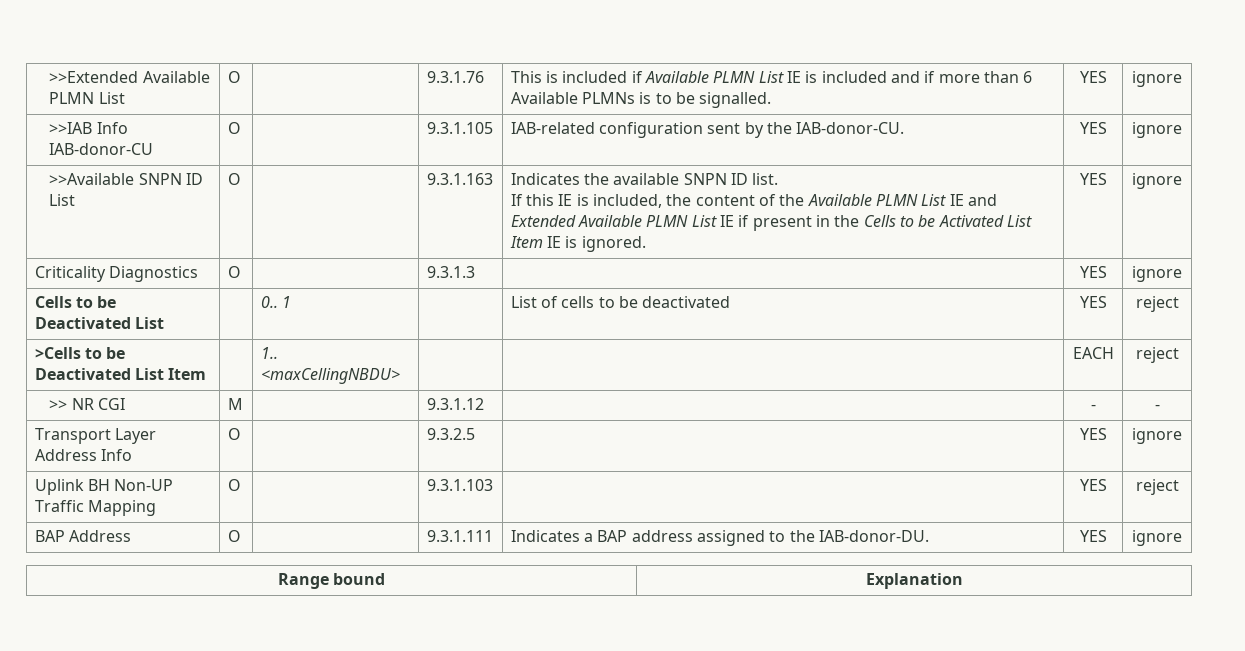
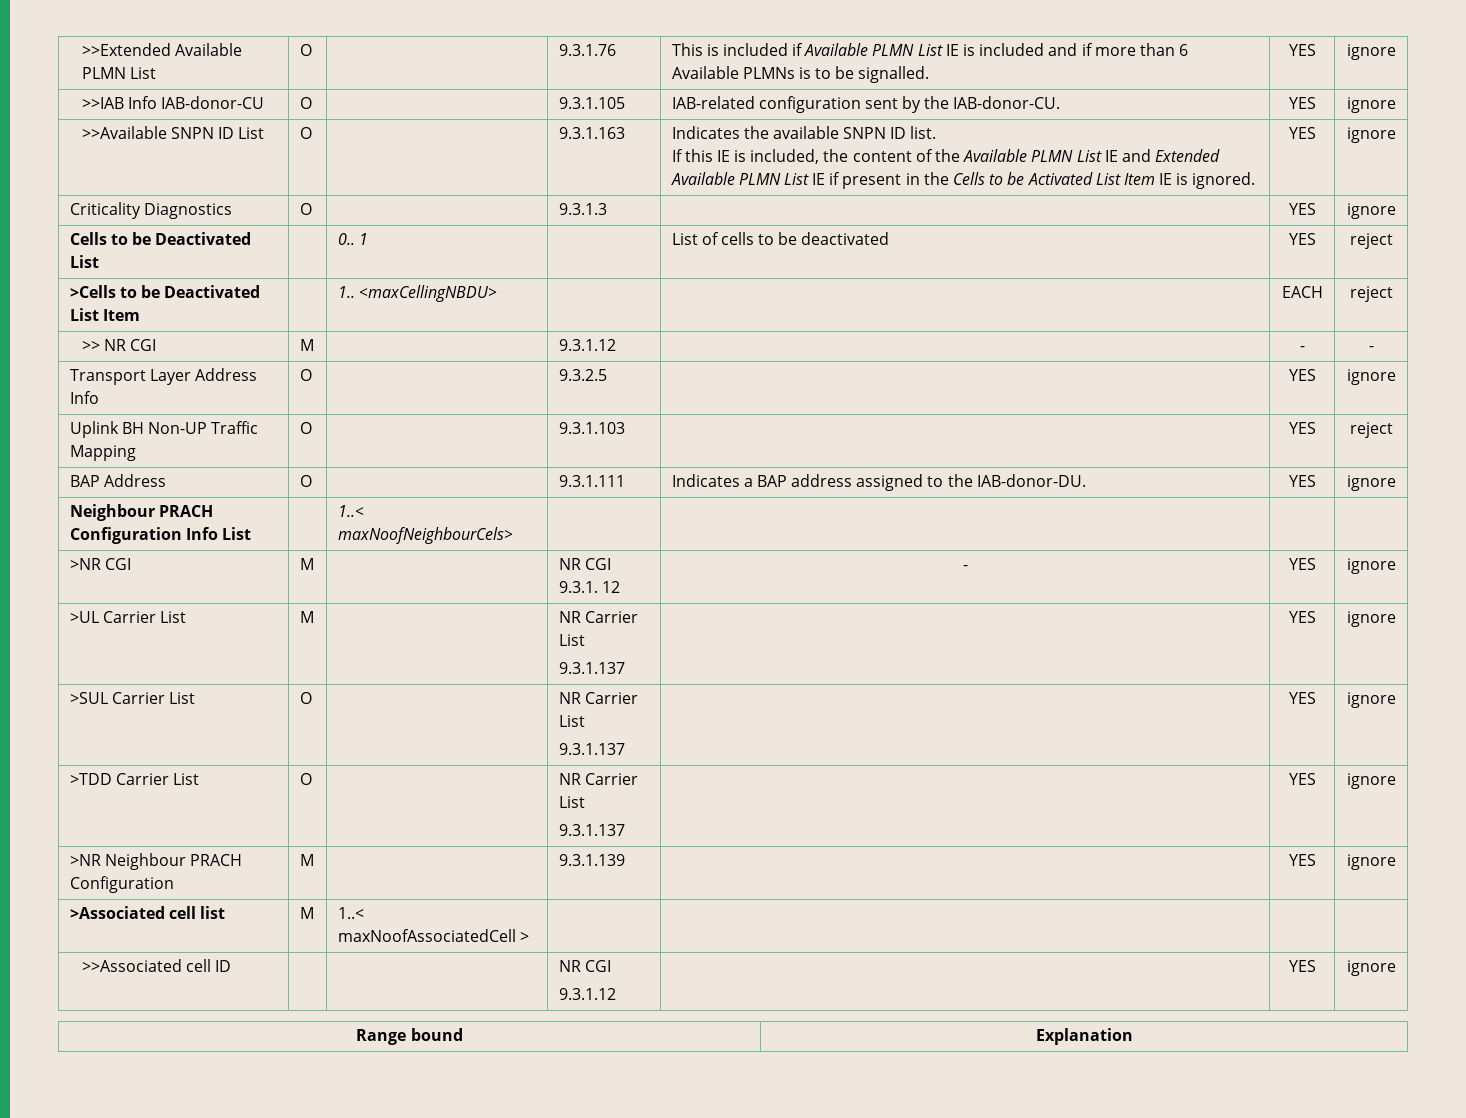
(1182, 538) none -> [69,504,213,521] [69,527,251,544] [337,505,364,517] [337,527,513,544] [69,558,131,570] [299,558,314,570] [558,558,611,570] [558,581,620,593] [962,565,968,570] [1288,558,1316,570] [1346,558,1396,574] [69,611,186,623] [299,611,314,623] [558,611,638,623] [558,634,585,646] [558,662,625,674] [1288,611,1316,623] [1346,611,1396,627] [69,692,195,704] [299,692,312,704] [558,692,638,704] [558,715,585,727] [558,743,625,755] [1288,692,1316,704] [1346,692,1396,708] [69,773,199,785] [299,773,312,785] [558,773,638,785] [558,796,585,808] [558,824,625,836] [1288,773,1316,785] [1346,773,1396,789] [69,853,242,870] [69,876,174,893] [299,854,314,866] [558,854,625,866] [1288,854,1316,866] [1346,854,1396,870] [69,906,225,919] [299,907,314,919] [337,907,364,919] [337,929,529,942] [81,959,232,972] [558,960,611,972] [558,988,616,1000] [1288,960,1316,972] [1346,960,1396,976] // Neighbour PRACH Configuration Info List | | 1..< maxNoofNeighbourCels> | | | | // >NR CGI | M | | NR CGI 9.3.1. 12 | - | YES | ignore // >UL Carrier List | M | | NR Carrier List // 9.3.1.137 | | YES | ignore // >SUL Carrier List | O | | NR Carrier List // 9.3.1.137 | | YES | ignore // >TDD Carrier List | O | | NR Carrier List // 9.3.1.137 | | YES | ignore // >NR Neighbour PRACH Configuration | M | | 9.3.1.139 | | YES | ignore // >Associated cell list | M | 1..< maxNoofAssociatedCell > | | | | // >>Associated cell ID | | | NR CGI // 9.3.1.12 | | YES | ignore

